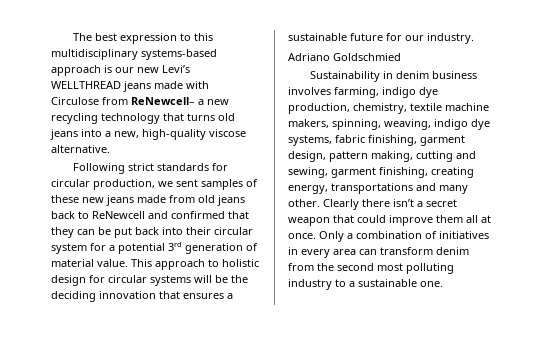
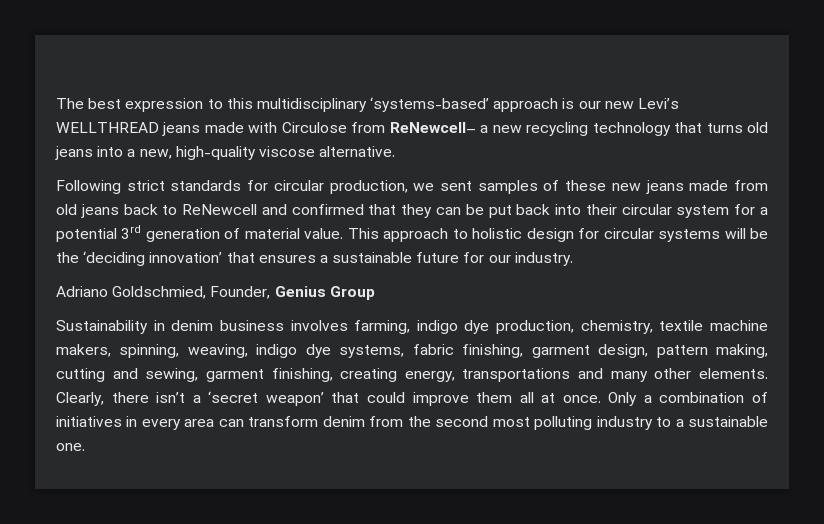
[141,49,217,60] systems-based -> [370,97,490,112] ‘systems-based’
[51,291,156,302] deciding innovation -> [83,251,223,266] ‘deciding innovation’
[333,53,401,61] Goldschmied -> [112,286,375,300] Goldschmied, Founder, Genius Group
[288,199,359,210] other. Clearly -> [654,368,768,379] [56,392,104,406] other elements. Clearly,
[426,199,457,207] [288,217,330,226] secret weapon -> [208,391,324,406] ‘secret weapon’

